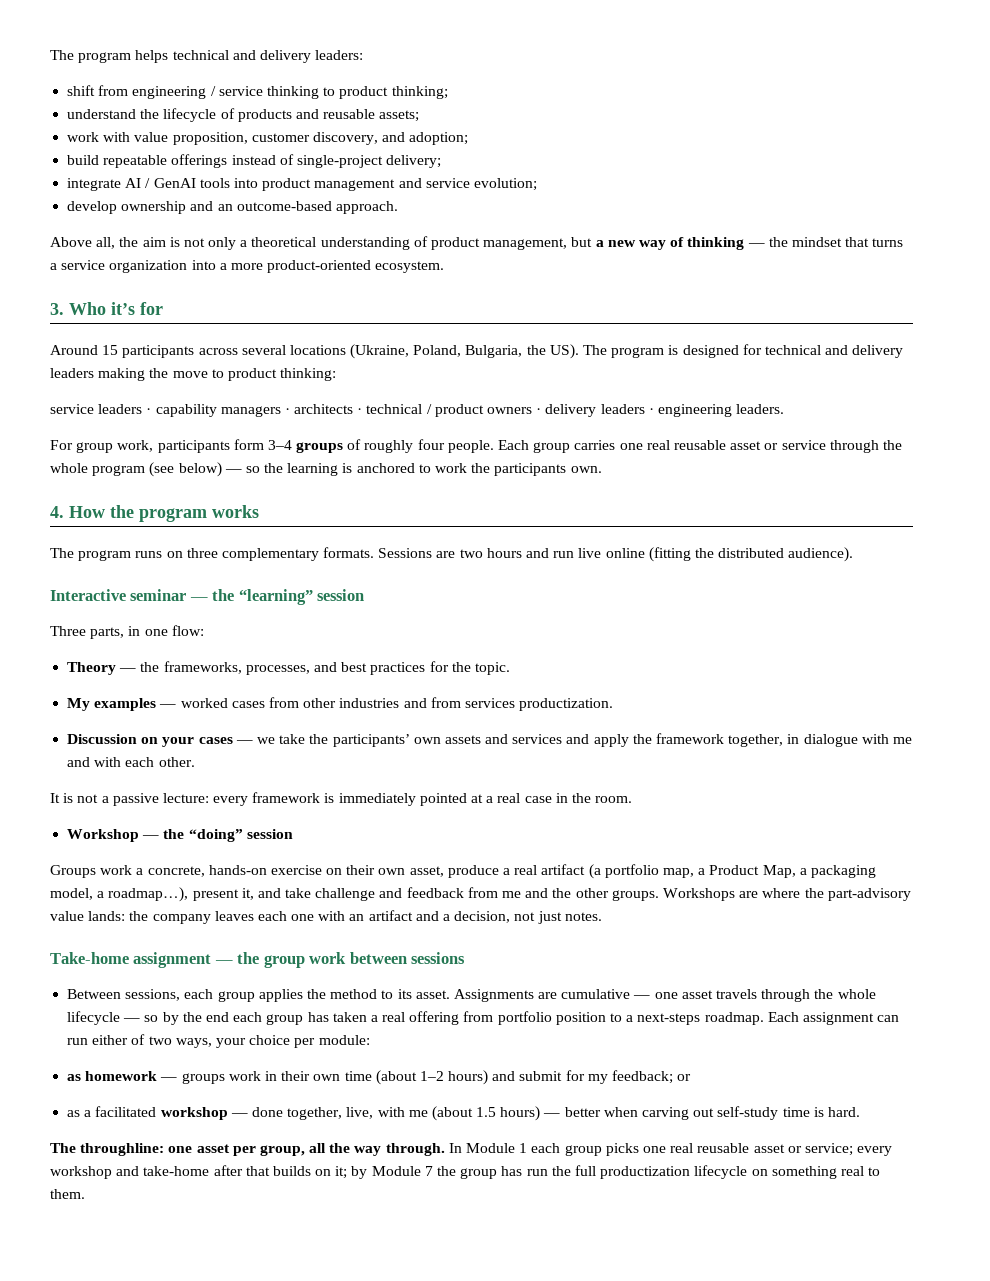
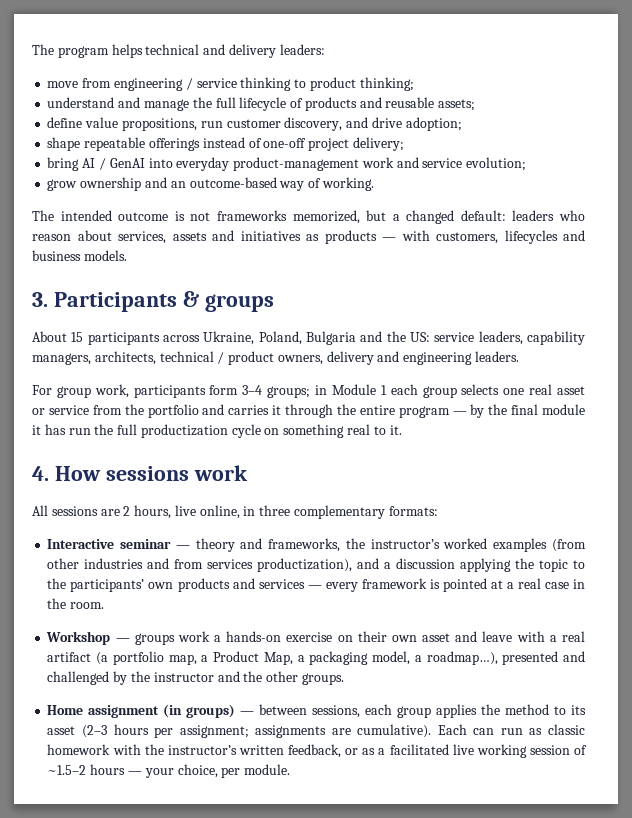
[67,85,96,96] shift -> [47,81,79,88] move
[140,109,160,119] the -> [118,97,236,111] and manage the full
[67,132,248,145] work with value proposition, -> [47,117,223,131] define value propositions, run
(406, 137) none -> [371,117,402,128] drive
[67,155,100,165] build -> [47,137,81,151] shape
[296,155,383,168] single-project -> [263,138,350,151] one-off project
[67,178,122,191] integrate -> [47,157,80,171] bring
[199,178,396,191] tools into product management -> [148,157,394,171] into everyday product-management work
[67,201,118,214] develop -> [47,179,78,191] grow
[335,201,398,214] [50,236,904,250] [50,260,445,273] [50,302,163,315] [50,344,904,359] [50,368,337,381] [50,404,654,417] approach. // Above all, the aim is not only a theoretical understanding of product management, but a new way of thinking — the mindset that turns a service organization into a more product-oriented ecosystem. // 3. Who it’s for // Around 15 participants across several locations (Ukraine, Poland, Bulgaria, the US). The program is designed for technical and delivery leaders making the move to product thinking: // service leaders · capability managers · architects · technical / product owners · delivery leaders · -> [279,177,374,191] [32,210,585,224] [32,230,585,244] [32,250,127,261] [32,291,274,312] [32,331,585,345] [32,351,400,365] way of working. // The intended outcome is not frameworks memorized, but a changed default: leaders who reason about services, assets and initiatives as products — with customers, lifecycles and business models. // 3. Participants & groups // About 15 participants across Ukraine, Poland, Bulgaria and the US: service leaders, capability managers, architects, technical / product owners, delivery and
[296,439,726,453] groups of roughly four people. Each group carries one real reusable -> [267,384,553,398] groups; in Module 1 each group selects one real
[829,440,902,453] [50,462,602,477] [50,505,259,522] [50,547,854,562] [50,589,365,605] [50,625,204,639] [67,661,510,675] [67,697,299,711] through the whole program (see below) — so the learning is anchored to work the participants own. // 4. How the program works // The program runs on three complementary formats. Sessions are two hours and run live online (fitting the distributed audience). // Interactive seminar — the “learning” session // Three parts, in one flow: // Theory — the frameworks, processes, and best practices for the topic. // My examples — worked cases from -> [92,404,585,418] [32,424,402,438] [32,465,248,481] [32,505,438,519] [47,538,586,552] from the portfolio and carries it through the entire program — by the final module it has run the full productization cycle on something real to it. // 4. How sessions work // All sessions are 2 hours, live online, in three complementary formats: // Interactive seminar — theory and frameworks, the instructor’s worked examples (from
[519,698,614,711] [67,734,306,747] productization. // Discussion on your cases — we take -> [257,558,585,572] productization), and a discussion applying the topic to
[444,735,481,744] assets -> [177,578,230,592] products
[566,733,912,747] [67,757,195,767] [50,793,209,806] and apply the framework together, in dialogue with me and with each other. // It is not a passive lecture: -> [307,585,322,589] —
[338,793,416,806] immediately -> (440, 584) none
[163,829,293,842] [50,865,96,878] the “doing” session // Groups -> [134,633,175,645] groups
[147,866,205,877] concrete, -> (222, 638) none
[409,865,499,878] asset, produce -> [422,631,545,642] asset and leave with
[192,887,911,901] [50,910,602,924] [50,952,466,968] [67,989,122,999] present it, and take challenge and feedback from me and the other groups. Workshops are where the part-advisory value lands: the company leaves each one with an artifact and a decision, not just notes. // Take-home assignment — the group work between sessions // Between -> [502,651,585,665] [47,671,344,685] [47,704,308,718] presented and challenged by the instructor and the other groups. // Home assignment (in groups) — between
[415,989,876,1002] [67,1011,900,1025] [67,1034,370,1048] [67,1070,692,1085] asset. Assignments are cumulative — one asset travels through the whole lifecycle — so by the end each group has taken a real offering from portfolio position to a next-steps roadmap. Each assignment can run either of two ways, your choice per module: // as homework — groups work in their own time (about 1–2 hours) and submit for my feedback; or // -> [47,724,586,738] [47,744,359,758] asset (2–3 hours per assignment; assignments are cumulative). Each can run as classic homework with the instructor’s written feedback, or
[160,1106,860,1121] [50,1143,893,1156] [50,1165,881,1179] [50,1189,85,1199] workshop — done together, live, with me (about 1.5 hours) — better when carving out self-study time is hard. // The throughline: one asset per group, all the way through. In Module 1 each group picks one real reusable asset or service; every workshop and take-home after that builds on it; by Module 7 the group has run the full productization lifecycle on something real to them. -> [452,744,588,758] [47,764,291,778] live working session of ~1.5–2 hours — your choice, per module.

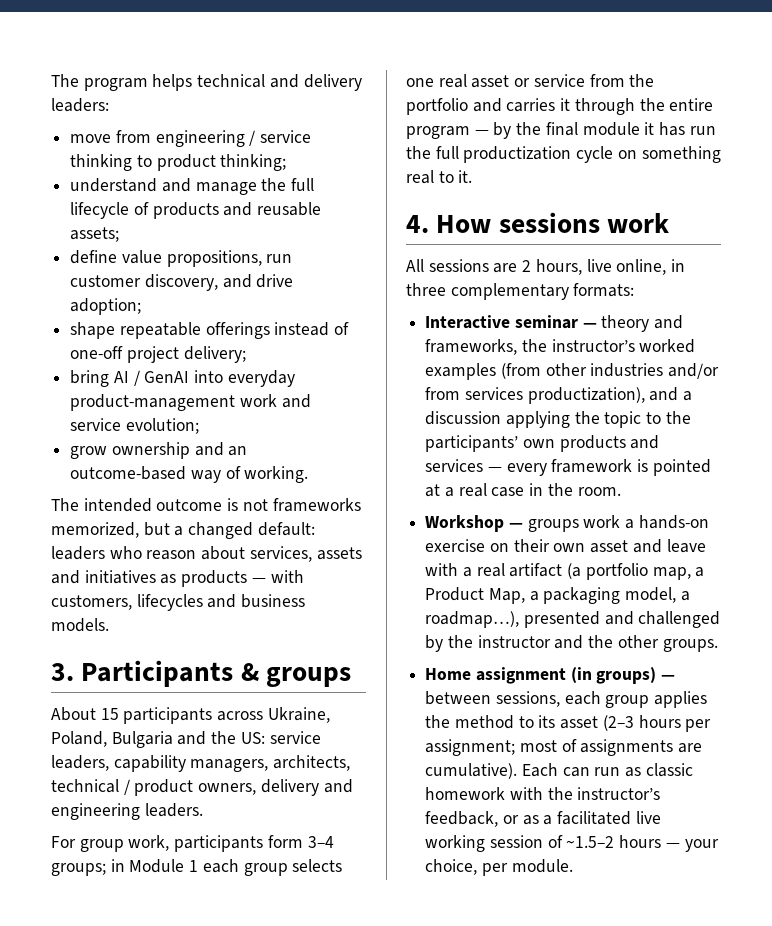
[147,558,170,569] and -> [668,363,720,379] and/or
(249, 731) none -> [519,739,577,752] most of
[238,745,284,755] written -> (661, 793) none

